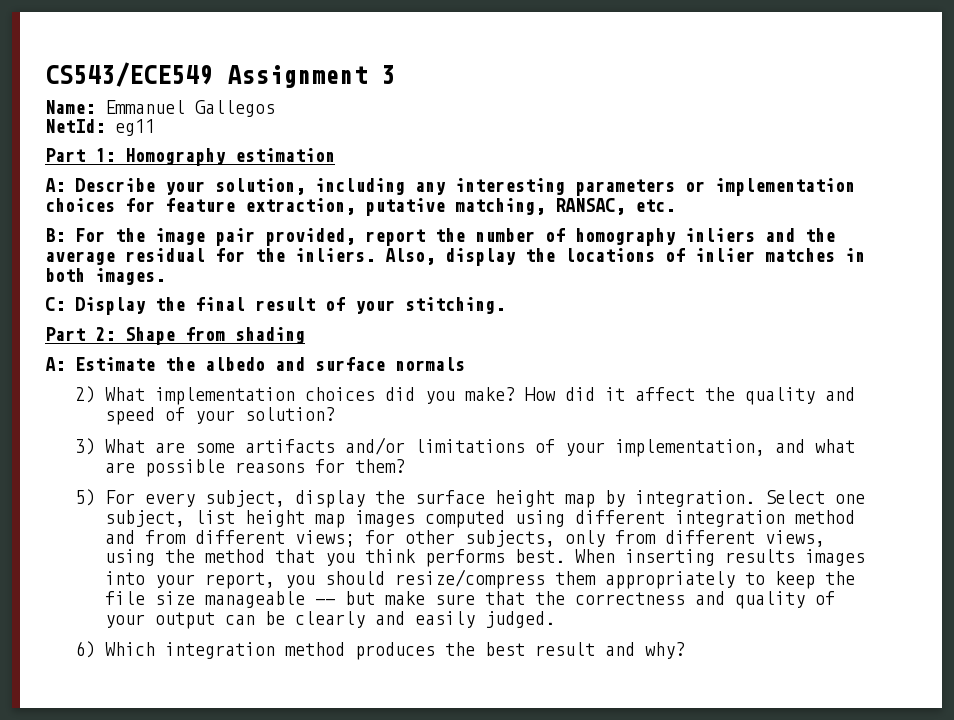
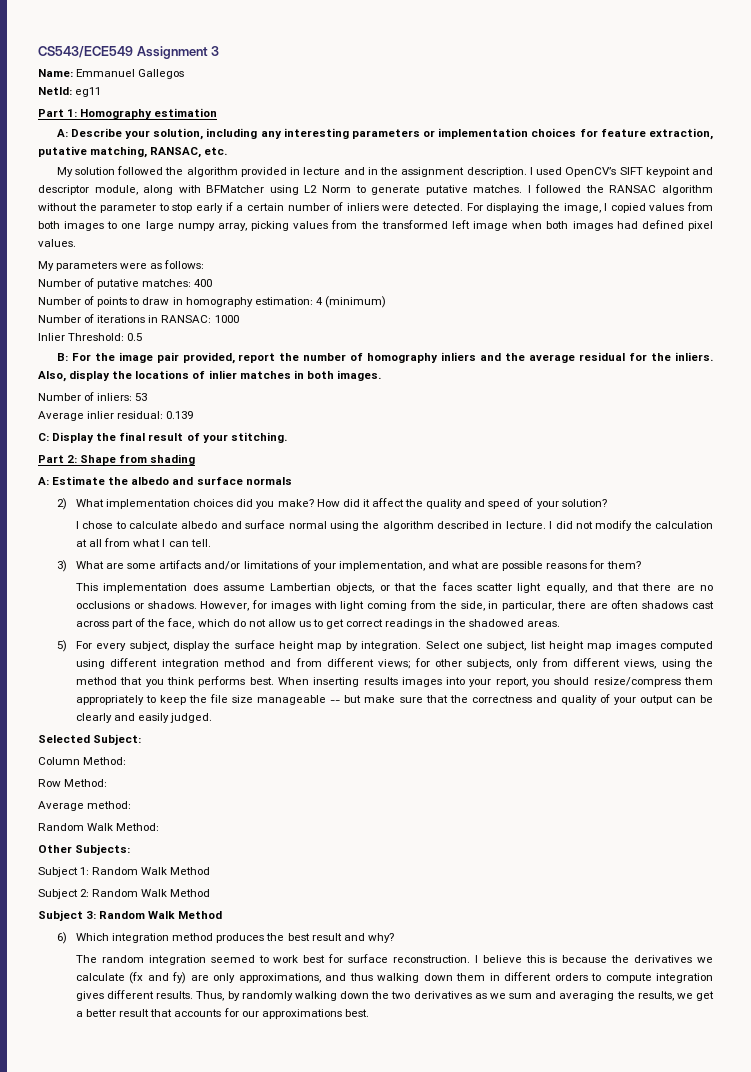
(675, 205) none -> [56,166,713,177] [38,184,713,195] [38,202,713,213] [38,220,713,231] [38,239,76,247] [38,260,205,271] [38,278,213,289] [38,296,386,308] [38,314,239,323] [38,333,143,341] // My solution followed the algorithm provided in lecture and in the assignment description. I used OpenCV’s SIFT keypoint and descriptor module, along with BFMatcher using L2 Norm to generate putative matches. I followed the RANSAC algorithm without the parameter to stop early if a certain number of inliers were detected. For displaying the image, I copied values from both images to one large numpy array, picking values from the transformed left image when both images had defined pixel values. // My parameters were as follows: // Number of putative matches: 400 // Number of points to draw in homography estimation: 4 (minimum) // Number of iterations in RANSAC: 1000 // Inlier Threshold: 0.5
(165, 276) none -> [38,392,148,401] [38,411,194,421] // Number of inliers: 53 // Average inlier residual: 0.139
(335, 414) none -> [76,520,713,531] [76,538,211,547] // I chose to calculate albedo and surface normal using the algorithm described in lecture. I did not modify the calculation at all from what I can tell.
(405, 466) none -> [76,582,714,593] [76,600,714,611] [76,618,560,629] // This implementation does assume Lambertian objects, or that the faces scatter light equally, and that there are no occlusions or shadows. However, for images with light coming from the side, in particular, there are often shadows cast across part of the face, which do not allow us to get correct readings in the shadowed areas.
(555, 619) none -> [38,734,142,745] [38,757,127,765] [38,779,108,787] [38,801,132,811] [38,823,160,831] [38,844,131,855] [38,867,211,877] [38,889,211,899] [38,910,223,921] // Selected Subject: // Column Method: // Row Method: // Average method: // Random Walk Method: // Other Subjects: // Subject 1: Random Walk Method // Subject 2: Random Walk Method // Subject 3: Random Walk Method
(685, 650) none -> [76,954,714,965] [76,972,713,984] [76,990,714,1001] [76,1008,369,1019] // The random integration seemed to work best for surface reconstruction. I believe this is because the derivatives we calculate (fx and fy) are only approximations, and thus walking down them in different orders to compute integration gives different results. Thus, by randomly walking down the two derivatives as we sum and averaging the results, we get a better result that accounts for our approximations best.

